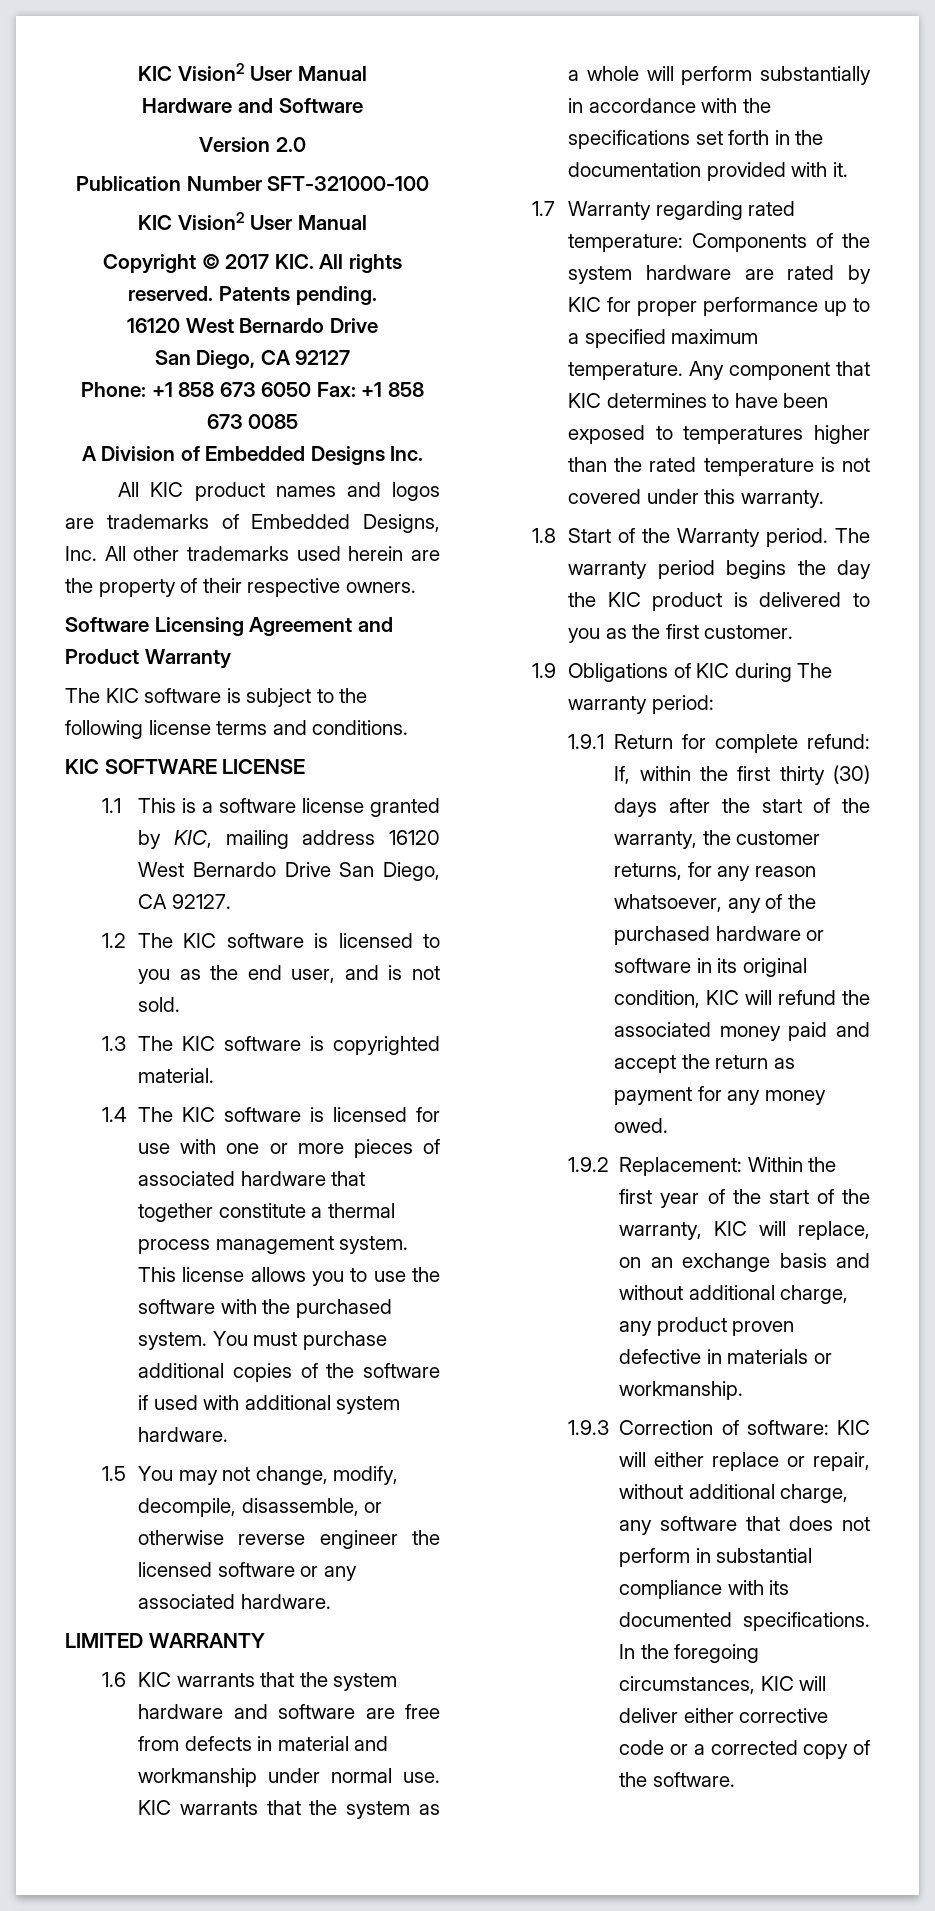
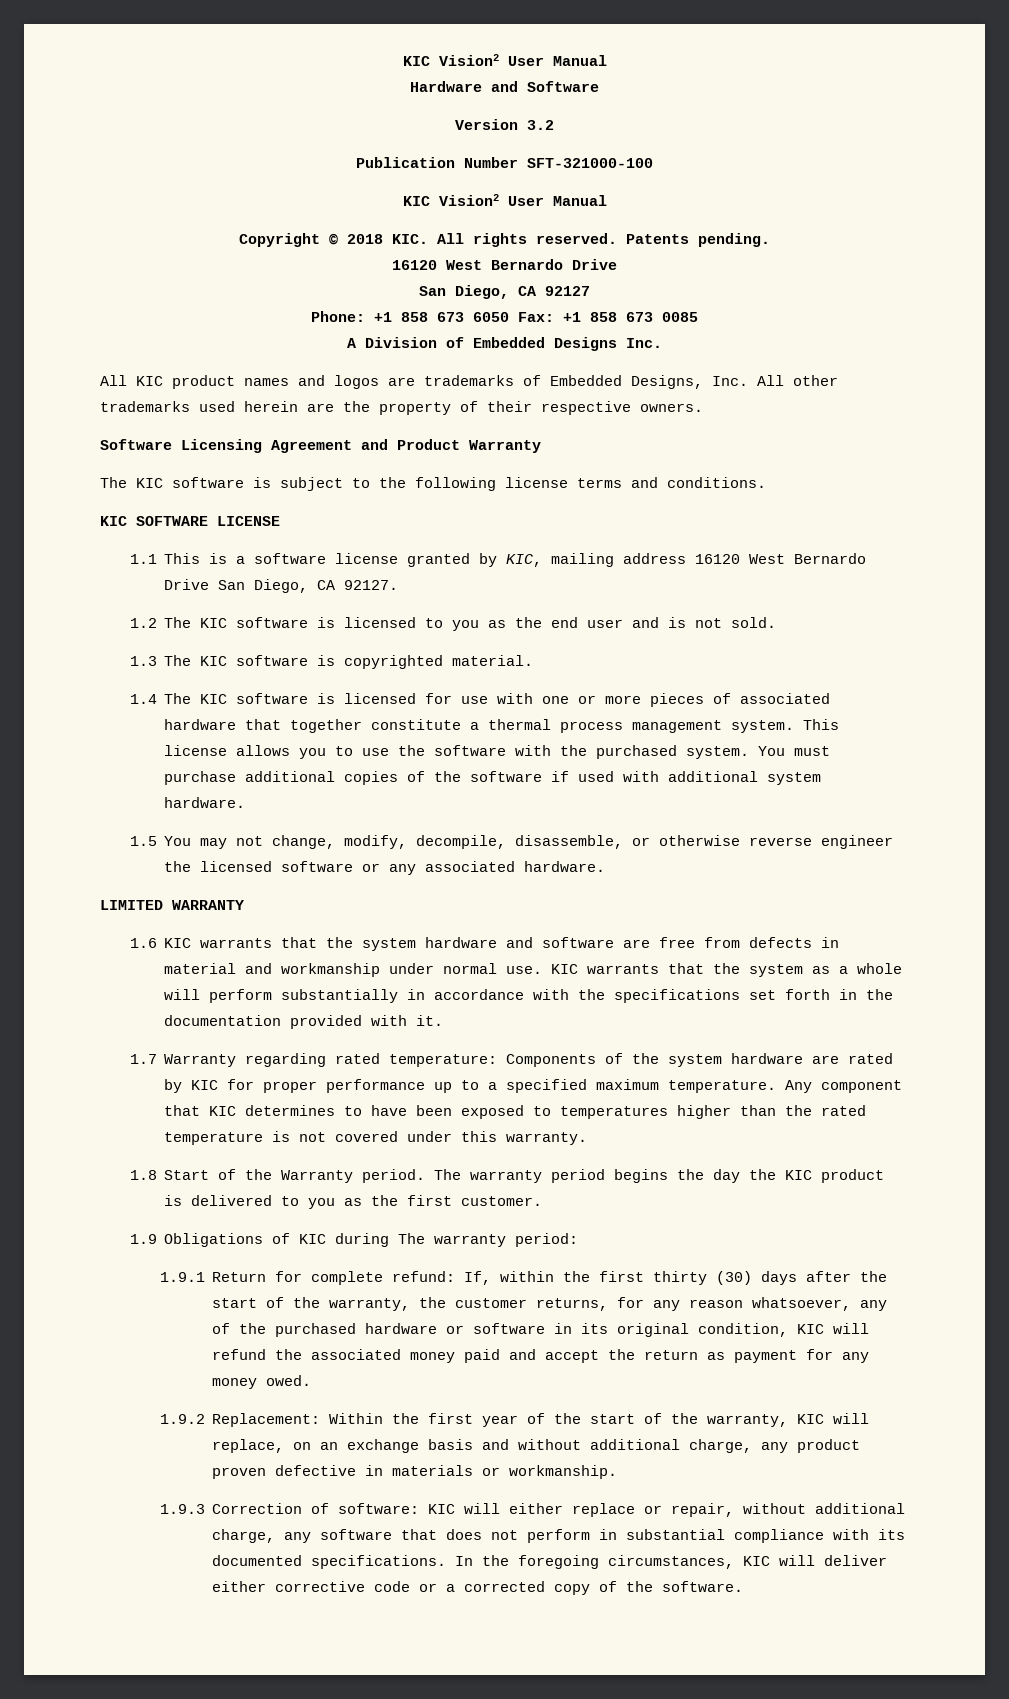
[275,137,306,152] 2.0 -> [527,120,554,130] 3.2
[225,254,270,269] 2017 -> [347,234,383,244] 2018
[291,969,336,983] user, -> [587,619,624,628] user

